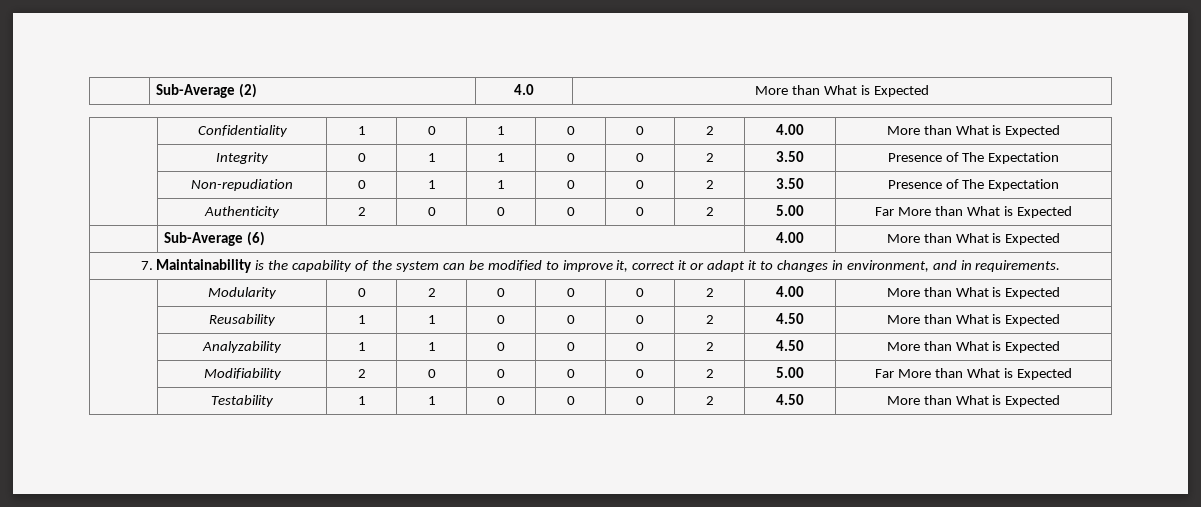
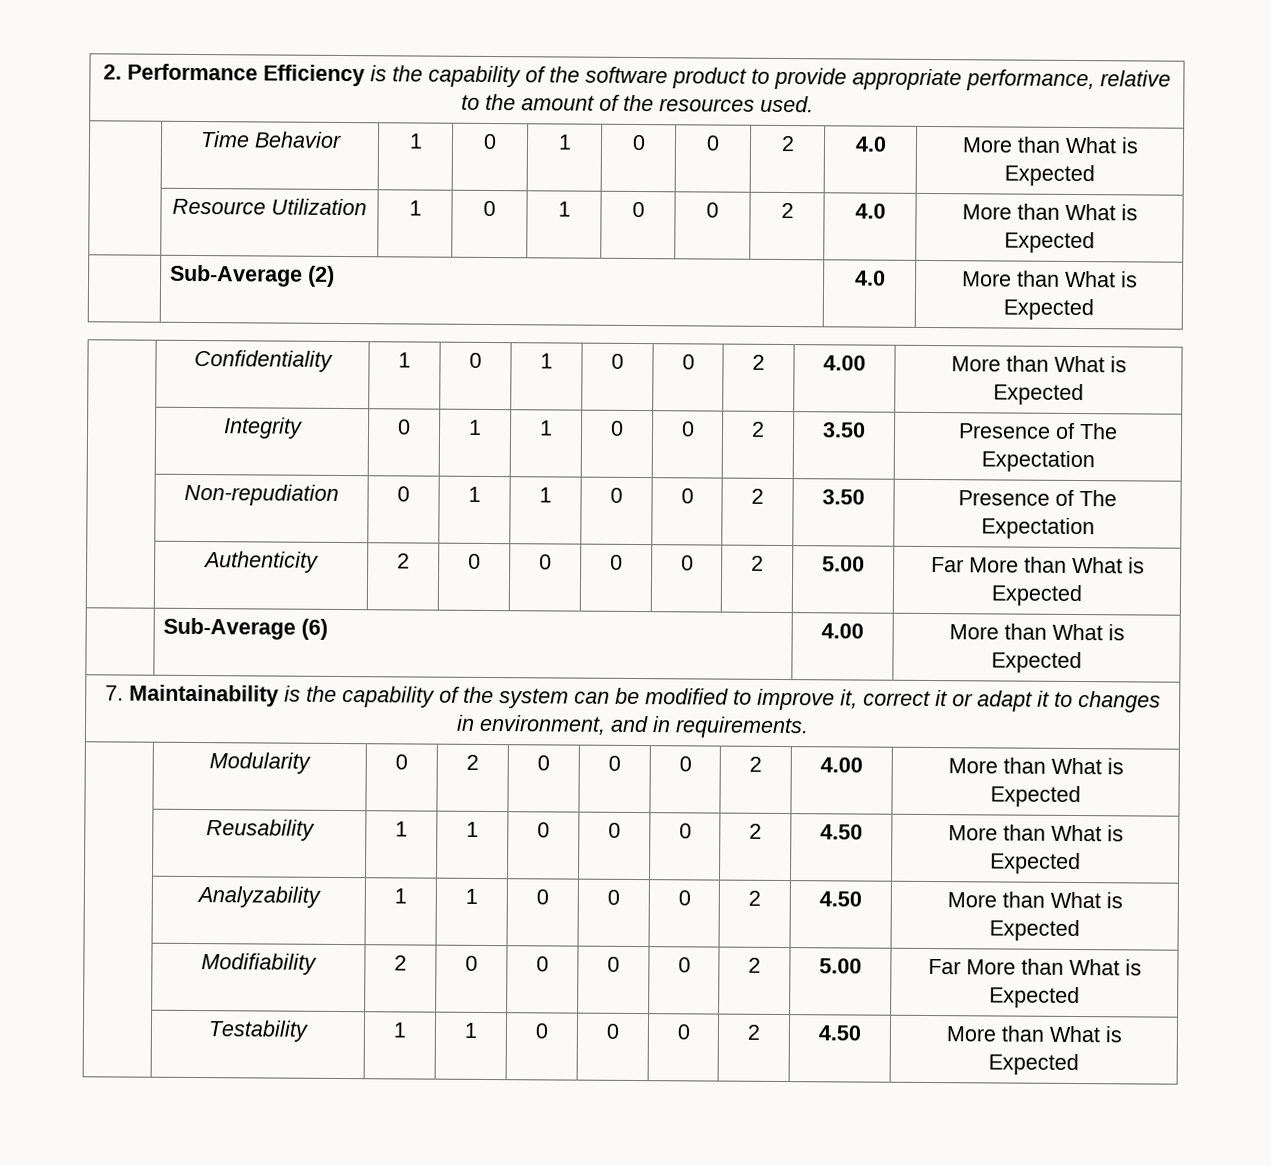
(155, 91) none -> [102,63,1171,92] [460,93,814,113] [199,131,342,148] [408,133,423,149] [482,133,497,150] [557,134,572,150] [631,134,646,151] [706,135,720,151] [780,135,795,152] [854,136,887,152] [961,136,1139,154] [1004,164,1095,187] [172,198,367,216] [408,200,422,216] [482,200,496,217] [557,201,571,217] [631,201,645,218] [706,202,719,218] [780,202,794,219] [854,203,886,219] [961,203,1138,221] [1004,231,1095,254] 2. Performance Efficiency is the capability of the software product to provide appropriate performance, relative to the amount of the resources used. // | Time Behavior | 1 | 0 | 1 | 0 | 0 | 2 | 4.0 | More than What is Expected // | Resource Utilization | 1 | 0 | 1 | 0 | 0 | 2 | 4.0 | More than What is Expected //

